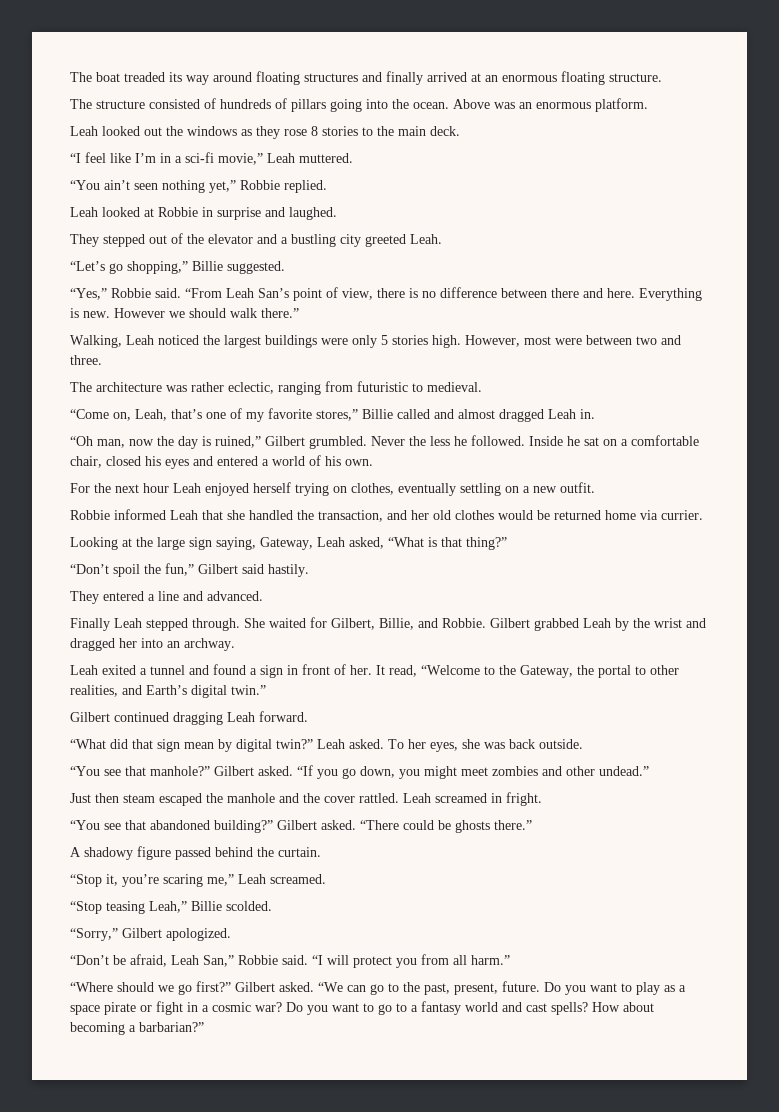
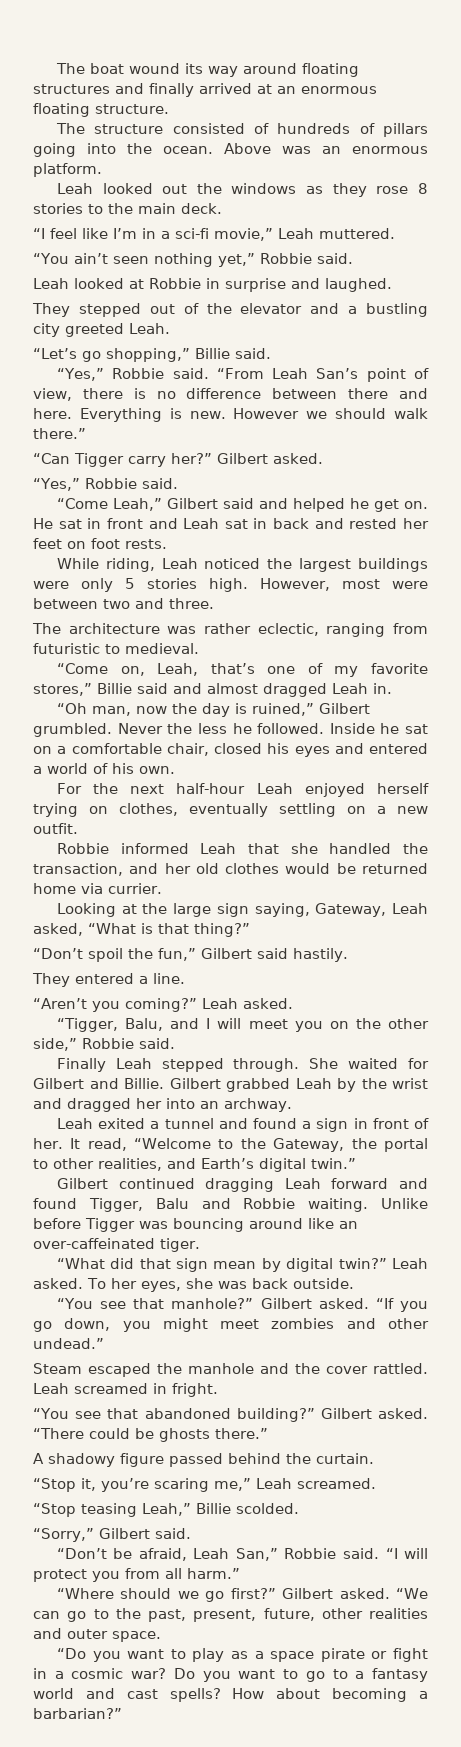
[124,72,165,82] treaded -> [128,63,180,74] wound
[284,180,327,193] replied. -> [316,253,353,264] said.
[227,261,285,274] suggested. -> [235,348,271,359] said.
[70,335,122,348] Walking, -> [33,453,323,467] [33,478,178,491] [56,498,428,512] [33,518,429,529] [33,538,167,549] [56,558,155,572] “Can Tigger carry her?” Gilbert asked. // “Yes,” Robbie said. // “Come Leah,” Gilbert said and helped he get on. He sat in front and Leah sat in back and rested her feet on foot rests. // While riding,
[397,409,430,419] called -> [137,683,168,694] said
[143,483,169,493] hour -> [176,783,246,794] half-hour
[158,591,263,601] line and advanced. -> [153,973,185,984] [33,998,293,1012] [56,1018,429,1032] [33,1038,175,1051] line. // “Aren’t you coming?” Leah asked. // “Tigger, Balu, and I will meet you on the other side,” Robbie said.
[331,618,486,630] Gilbert, Billie, and Robbie. -> [33,1078,164,1089] Gilbert and Billie.
[259,711,308,722] forward. -> [331,1178,428,1189] [33,1198,428,1212] [33,1218,358,1232] [33,1238,200,1252] forward and found Tigger, Balu and Robbie waiting. Unlike before Tigger was bouncing around like an over-caffeinated tiger.
[70,793,155,803] Just then steam -> [33,1363,82,1374] Steam
[166,928,231,941] apologized. -> [155,1528,191,1539] said.
[502,981,561,992] future. Do -> [263,1608,428,1621] [33,1628,161,1642] [56,1648,86,1659] future, other realities and outer space. // “Do

